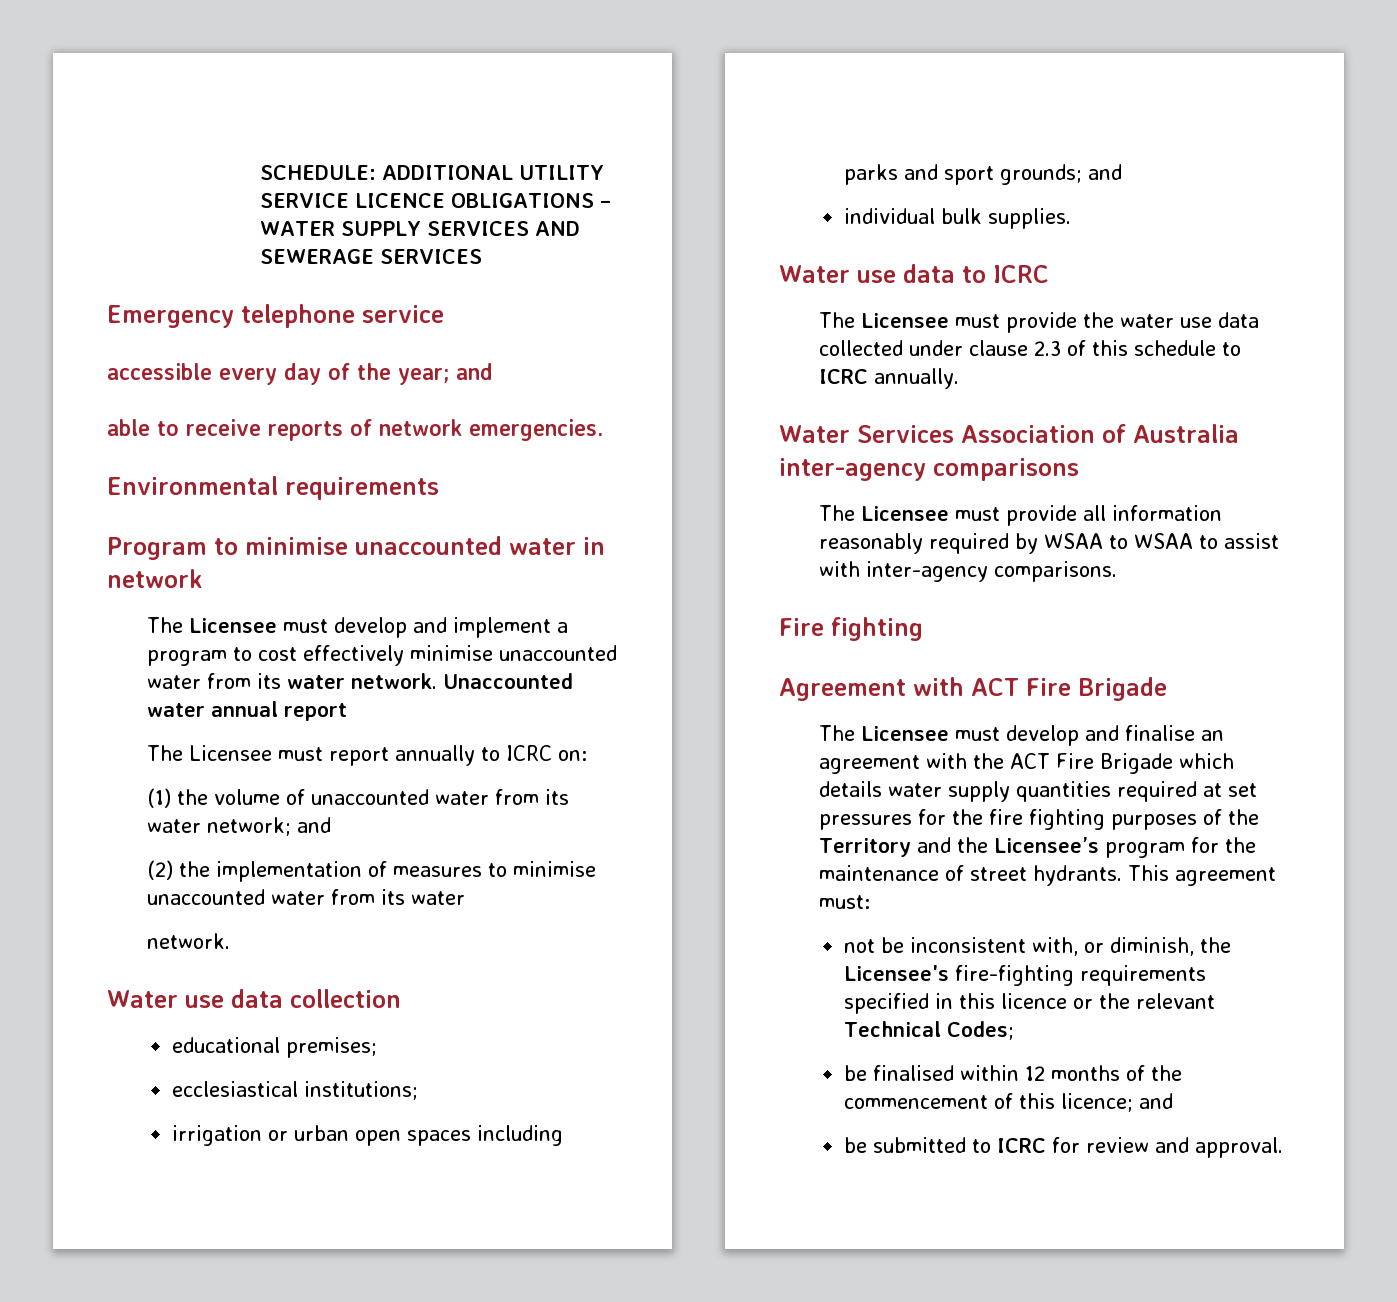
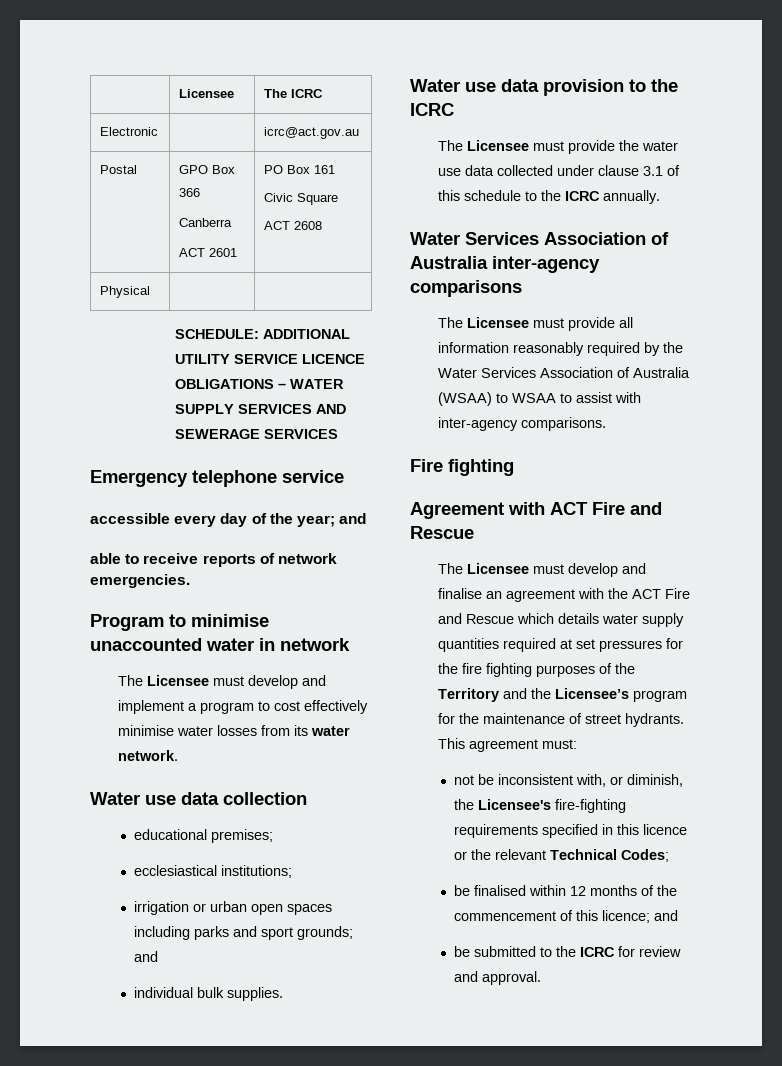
(260, 172) none -> [179,89,235,98] [264,89,324,98] [100,127,159,136] [264,127,360,139] [100,165,138,174] [179,165,236,174] [179,188,201,197] [179,218,233,227] [179,248,238,257] [264,165,336,174] [264,193,339,205] [264,221,323,230] [100,286,151,298] | Licensee | The ICRC // Electronic | | icrc@act.gov.au // Postal | GPO Box 366 // Canberra // ACT 2601 | PO Box 161 // Civic Square // ACT 2608 // Physical | | //
[107,476,439,500] // Environmental requirements -> (190, 581) none
[499,645,618,661] [147,675,202,689] unaccounted water -> [177,725,258,736] water losses
[443,673,574,689] [147,701,348,721] [147,745,588,766] [147,788,570,808] [147,817,332,836] [147,860,597,882] [147,889,466,905] [147,933,231,949] Unaccounted water annual report // The Licensee must report annually to ICRC on: // (1) the volume of unaccounted water from its water network; and // (2) the implementation of measures to minimise unaccounted water from its water // network. -> (179, 755) none
[961,266,986,283] to -> [543,79,678,96] provision to the
[1034,341,1062,356] 2.3 -> [643,166,664,176] 3.1
(1242, 349) none -> [541,190,562,201] the
[1044,533,1104,549] WSAA -> [663,342,684,353] [438,367,691,378] [438,392,493,406] the Water Services Association of Australia (WSAA)
[1078,677,1167,701] Brigade -> [630,502,662,515] [410,526,474,539] and Rescue
[1100,753,1174,774] Brigade -> [438,613,515,624] and Rescue
(991, 1146) none -> [556,946,577,957] the

